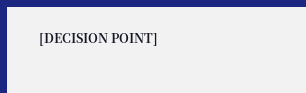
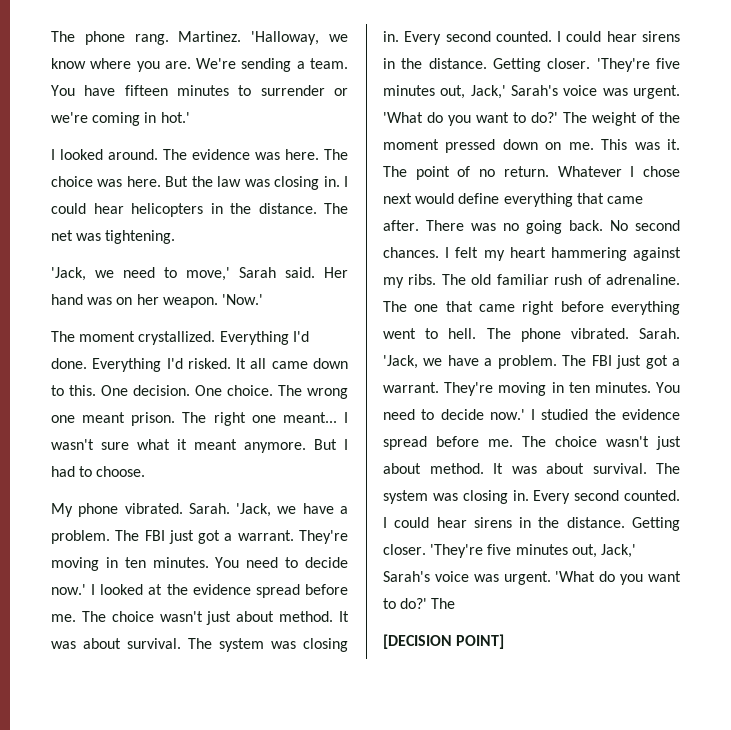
(39, 39) none -> [51,31,348,45] [51,58,348,72] [51,85,348,96] [51,112,190,126] [51,149,348,160] [51,176,349,190] [51,203,348,217] [51,230,176,244] [51,267,348,281] [51,294,263,308] [51,331,309,345] [51,358,348,372] [51,385,348,399] [51,412,348,426] [51,439,348,453] [51,466,146,477] [51,503,348,517] [51,530,348,544] [51,557,348,571] [51,584,348,598] [51,611,349,625] [51,638,348,652] [383,31,680,45] [383,58,680,72] [383,85,680,99] [383,112,680,126] [383,139,680,153] [383,166,680,180] [383,193,643,207] [383,220,680,234] [383,247,681,261] [383,274,680,288] [383,301,680,315] [383,328,680,342] [383,355,680,369] [383,382,680,396] [383,409,680,420] [383,436,681,450] [383,463,680,474] [383,490,680,504] [383,517,680,531] [383,544,636,558] [383,571,681,585] [383,598,456,609] The phone rang. Martinez. 'Halloway, we know where you are. We're sending a team. You have fifteen minutes to surrender or we're coming in hot.' // I looked around. The evidence was here. The choice was here. But the law was closing in. I could hear helicopters in the distance. The net was tightening. // 'Jack, we need to move,' Sarah said. Her hand was on her weapon. 'Now.' // The moment crystallized. Everything I'd done. Everything I'd risked. It all came down to this. One decision. One choice. The wrong one meant prison. The right one meant... I wasn't sure what it meant anymore. But I had to choose. // My phone vibrated. Sarah. 'Jack, we have a problem. The FBI just got a warrant. They're moving in ten minutes. You need to decide now.' I looked at the evidence spread before me. The choice wasn't just about method. It was about survival. The system was closing in. Every second counted. I could hear sirens in the distance. Getting closer. 'They're five minutes out, Jack,' Sarah's voice was urgent. 'What do you want to do?' The weight of the moment pressed down on me. This was it. The point of no return. Whatever I chose next would define everything that came after. There was no going back. No second chances. I felt my heart hammering against my ribs. The old familiar rush of adrenaline. The one that came right before everything went to hell. The phone vibrated. Sarah. 'Jack, we have a problem. The FBI just got a warrant. They're moving in ten minutes. You need to decide now.' I studied the evidence spread before me. The choice wasn't just about method. It was about survival. The system was closing in. Every second counted. I could hear sirens in the distance. Getting closer. 'They're five minutes out, Jack,' Sarah's voice was urgent. 'What do you want to do?' The //

